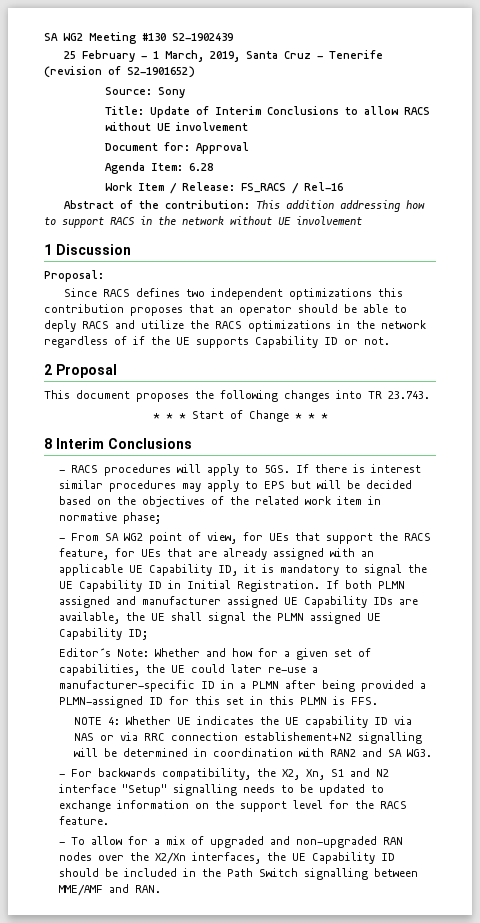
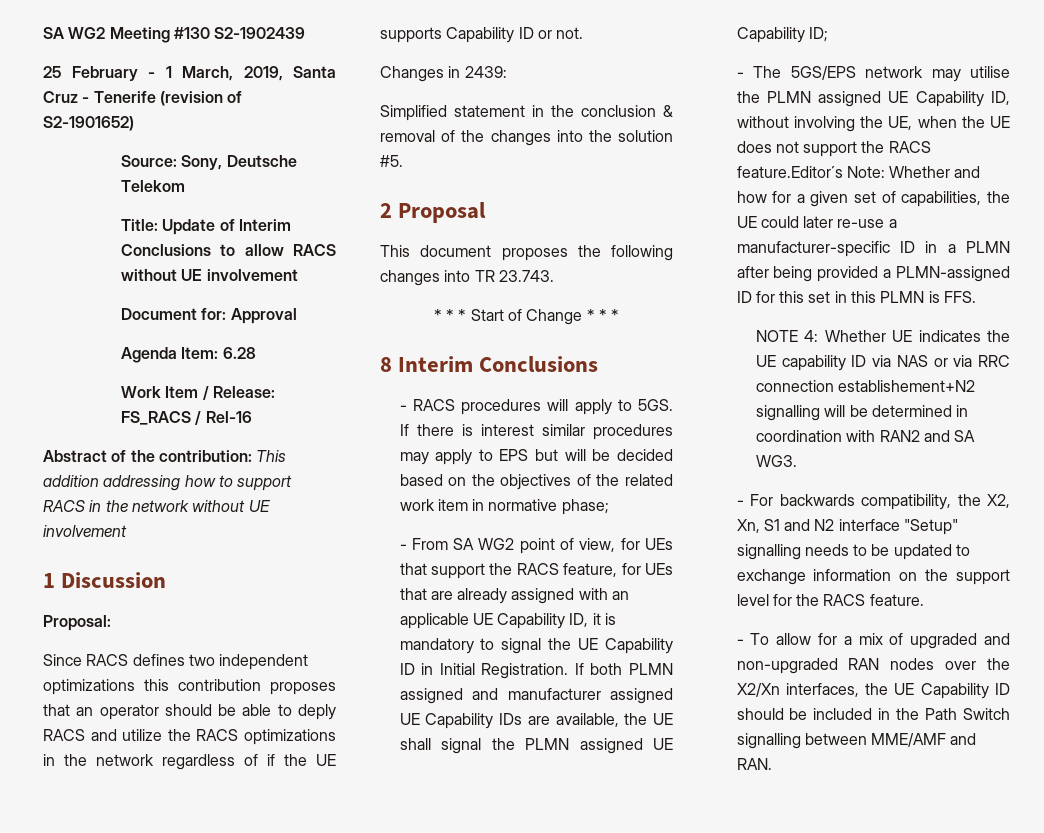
[157,87,185,98] Sony -> [181,155,297,170] [121,180,186,192] Sony, Deutsche Telekom
(390, 341) none -> [380,66,507,82] [380,105,673,121] [380,130,673,146] [380,155,403,167] // Changes in 2439: // Simplified statement in the conclusion & removal of the changes into the solution #5.
[59,648,112,657] Editor´s -> [736,66,1010,82] [736,91,1010,107] [736,116,1010,132] [736,141,931,157] [736,166,843,178] - The 5GS/EPS network may utilise the PLMN assigned UE Capability ID, without involving the UE, when the UE does not support the RACS feature.Editor´s

